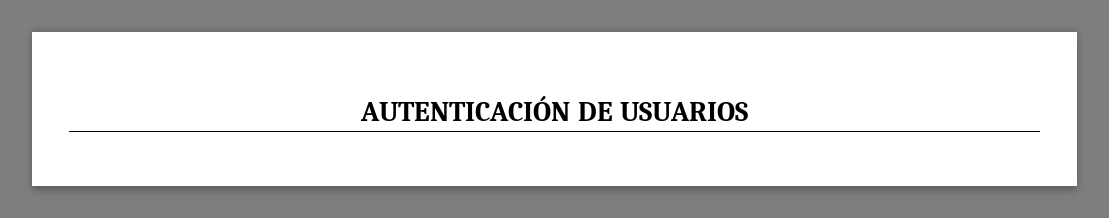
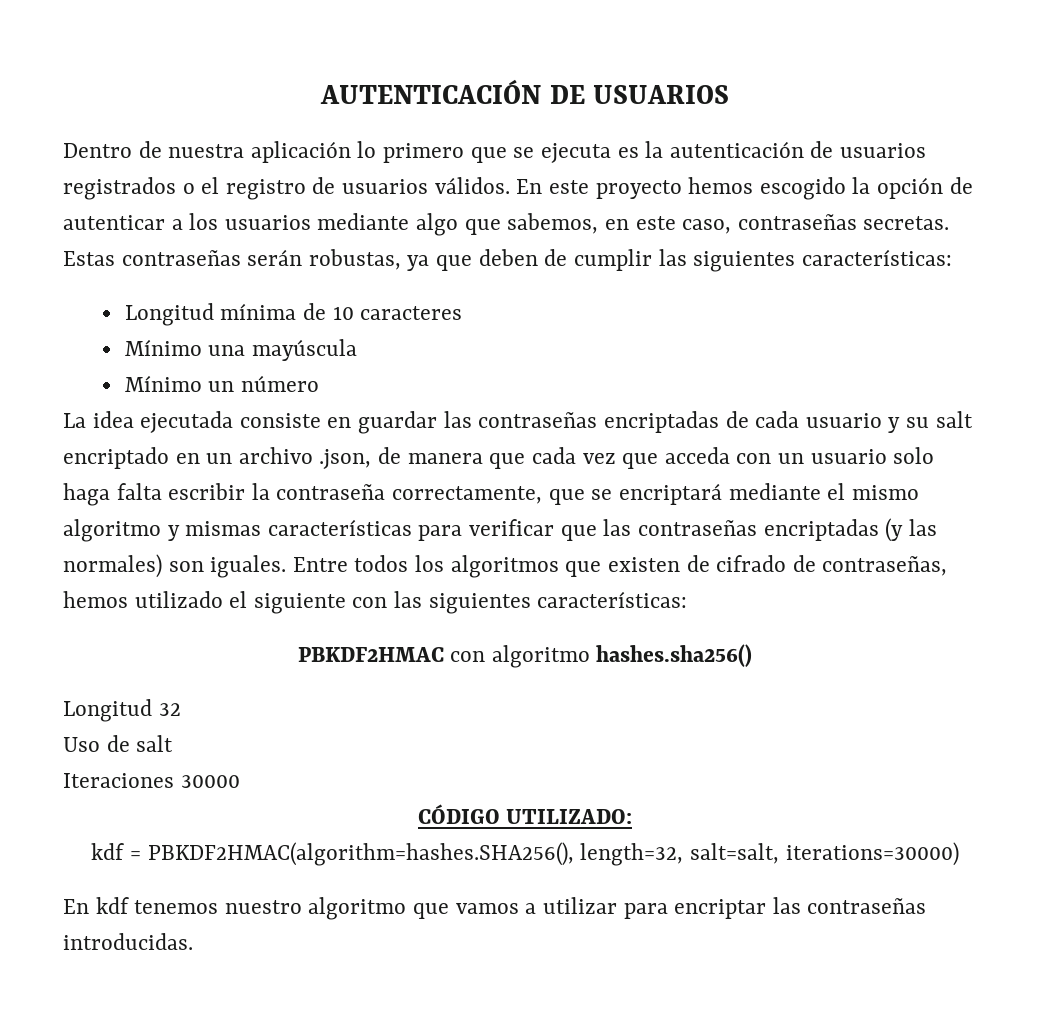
(748, 111) none -> [63,141,926,163] [63,177,973,200] [63,213,950,236] [63,249,952,272] [124,303,463,326] [124,339,358,361] [124,375,320,392] [63,411,973,434] [63,447,935,469] [63,483,919,506] [63,518,937,542] [63,554,948,578] [63,591,688,614] [297,644,753,668] [63,699,181,722] [63,735,174,752] [63,773,240,788] [417,804,633,824] [91,842,959,866] [63,897,927,920] [63,933,193,950] // Dentro de nuestra aplicación lo primero que se ejecuta es la autenticación de usuarios registrados o el registro de usuarios válidos. En este proyecto hemos escogido la opción de autenticar a los usuarios mediante algo que sabemos, en este caso, contraseñas secretas. Estas contraseñas serán robustas, ya que deben de cumplir las siguientes características: // Longitud mínima de 10 caracteres // Mínimo una mayúscula // Mínimo un número // La idea ejecutada consiste en guardar las contraseñas encriptadas de cada usuario y su salt encriptado en un archivo .json, de manera que cada vez que acceda con un usuario solo haga falta escribir la contraseña correctamente, que se encriptará mediante el mismo algoritmo y mismas características para verificar que las contraseñas encriptadas (y las normales) son iguales. Entre todos los algoritmos que existen de cifrado de contraseñas, hemos utilizado el siguiente con las siguientes características: // PBKDF2HMAC con algoritmo hashes.sha256() // Longitud 32 // Uso de salt // Iteraciones 30000 // CÓDIGO UTILIZADO: // kdf = PBKDF2HMAC(algorithm=hashes.SHA256(), length=32, salt=salt, iterations=30000) // En kdf tenemos nuestro algoritmo que vamos a utilizar para encriptar las contraseñas introducidas.

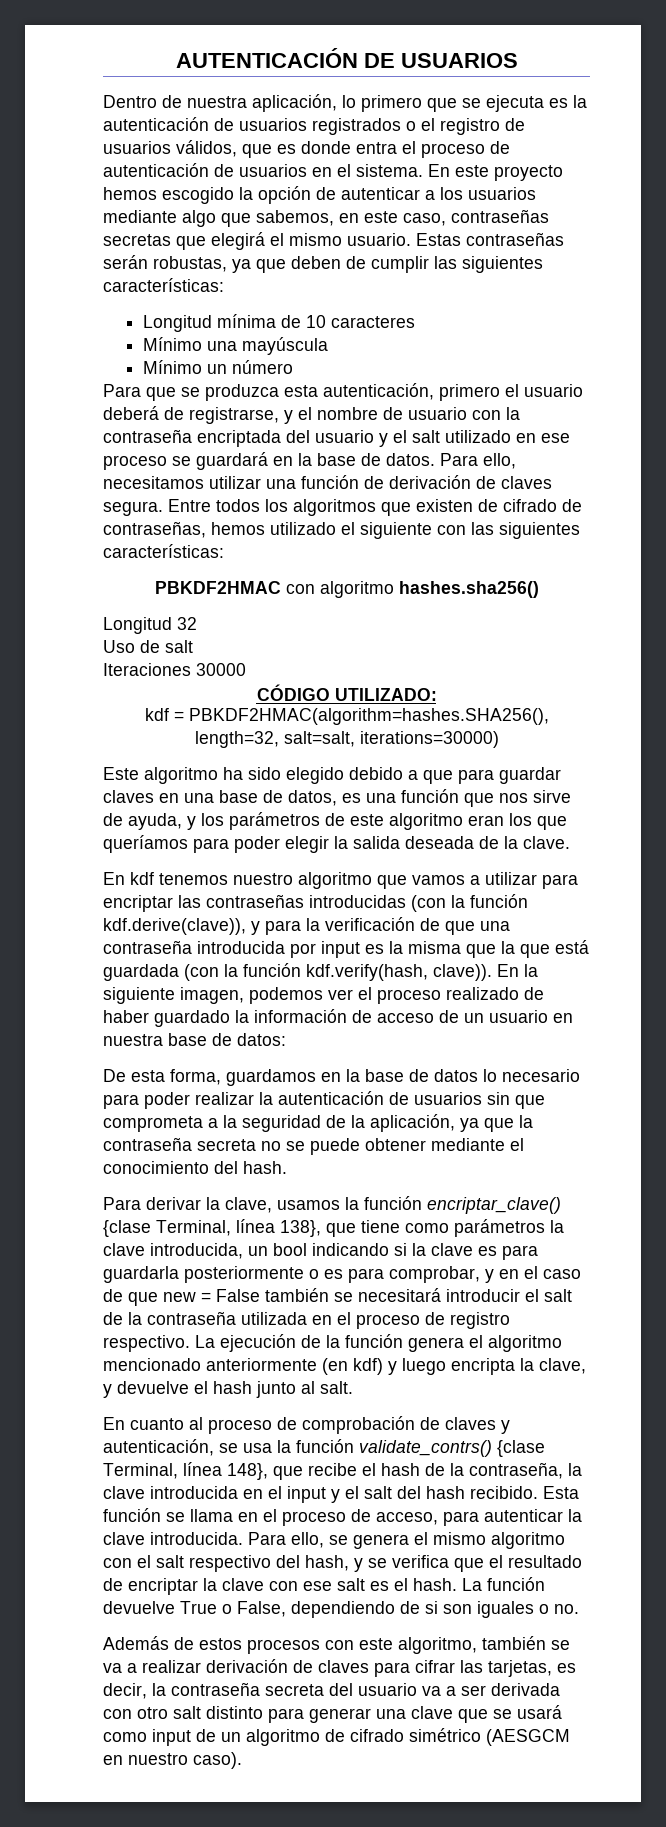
[250,141,351,163] aplicación -> [252,94,337,112] aplicación,
[434,177,510,194] válidos. -> [176,140,510,158] [103,163,423,177] válidos, que es donde entra el proceso de autenticación de usuarios en el sistema.
[863,216,950,230] secretas. -> [103,232,411,250] secretas que elegirá el mismo usuario.
[63,411,973,434] [63,447,935,469] [63,483,919,506] [63,518,937,542] [63,554,287,578] La idea ejecutada consiste en guardar las contraseñas encriptadas de cada usuario y su salt encriptado en un archivo .json, de manera que cada vez que acceda con un usuario solo haga falta escribir la contraseña correctamente, que se encriptará mediante el mismo algoritmo y mismas características para verificar que las contraseñas encriptadas (y las normales) son iguales. -> [103,383,583,401] [103,406,520,424] [103,429,570,447] [103,452,516,470] [103,475,552,489] [103,501,163,516] Para que se produzca esta autenticación, primero el usuario deberá de registrarse, y el nombre de usuario con la contraseña encriptada del usuario y el salt utilizado en ese proceso se guardará en la base de datos. Para ello, necesitamos utilizar una función de derivación de claves segura.
(959, 854) none -> [103,767,561,784] [103,789,571,807] [103,812,567,830] [103,835,570,853] // Este algoritmo ha sido elegido debido a que para guardar claves en una base de datos, es una función que nos sirve de ayuda, y los parámetros de este algoritmo eran los que queríamos para poder elegir la salida deseada de la clave.
[63,933,193,950] introducidas. -> [309,894,528,912] [103,917,510,935] [103,940,589,958] [103,963,538,981] [103,987,544,1004] [103,1009,573,1027] [103,1033,286,1046] [103,1069,580,1086] [103,1091,545,1109] [103,1114,533,1132] [103,1137,524,1155] [103,1161,287,1174] [103,1196,561,1214] [103,1219,564,1237] [103,1243,538,1260] [103,1266,581,1283] [103,1288,572,1306] [103,1311,510,1329] [103,1334,562,1352] [103,1358,586,1375] [103,1381,353,1398] [103,1416,510,1434] [103,1439,545,1457] [103,1462,582,1480] [103,1486,579,1503] [103,1508,582,1526] [103,1532,565,1549] [103,1555,582,1572] [103,1577,545,1595] [103,1601,579,1618] [103,1636,570,1654] [103,1659,576,1677] [103,1682,560,1699] [103,1705,562,1723] [103,1728,570,1746] [103,1752,242,1769] introducidas (con la función kdf.derive(clave)), y para la verificación de que una contraseña introducida por input es la misma que la que está guardada (con la función kdf.verify(hash, clave)). En la siguiente imagen, podemos ver el proceso realizado de haber guardado la información de acceso de un usuario en nuestra base de datos: // De esta forma, guardamos en la base de datos lo necesario para poder realizar la autenticación de usuarios sin que comprometa a la seguridad de la aplicación, ya que la contraseña secreta no se puede obtener mediante el conocimiento del hash. // Para derivar la clave, usamos la función encriptar_clave() {clase Terminal, línea 138}, que tiene como parámetros la clave introducida, un bool indicando si la clave es para guardarla posteriormente o es para comprobar, y en el caso de que new = False también se necesitará introducir el salt de la contraseña utilizada en el proceso de registro respectivo. La ejecución de la función genera el algoritmo mencionado anteriormente (en kdf) y luego encripta la clave, y devuelve el hash junto al salt. // En cuanto al proceso de comprobación de claves y autenticación, se usa la función validate_contrs() {clase Terminal, línea 148}, que recibe el hash de la contraseña, la clave introducida en el input y el salt del hash recibido. Esta función se llama en el proceso de acceso, para autenticar la clave introducida. Para ello, se genera el mismo algoritmo con el salt respectivo del hash, y se verifica que el resultado de encriptar la clave con ese salt es el hash. La función devuelve True o False, dependiendo de si son iguales o no. // Además de estos procesos con este algoritmo, también se va a realizar derivación de claves para cifrar las tarjetas, es decir, la contraseña secreta del usuario va a ser derivada con otro salt distinto para generar una clave que se usará como input de un algoritmo de cifrado simétrico (AESGCM en nuestro caso).

